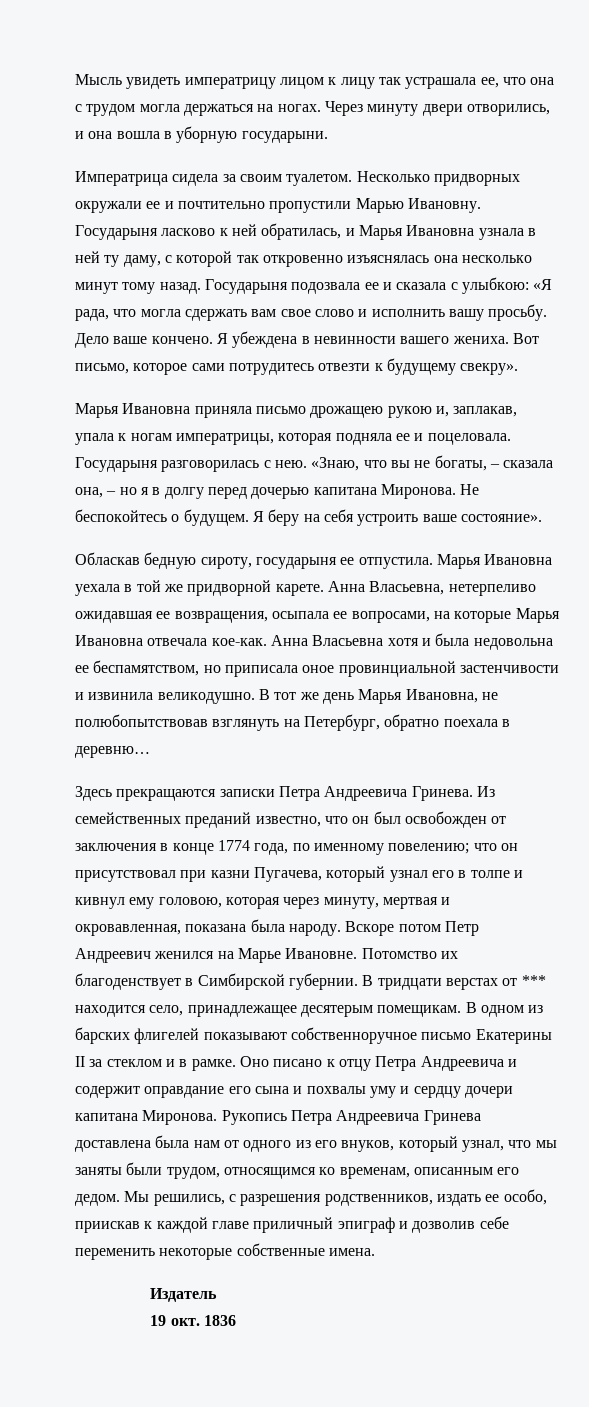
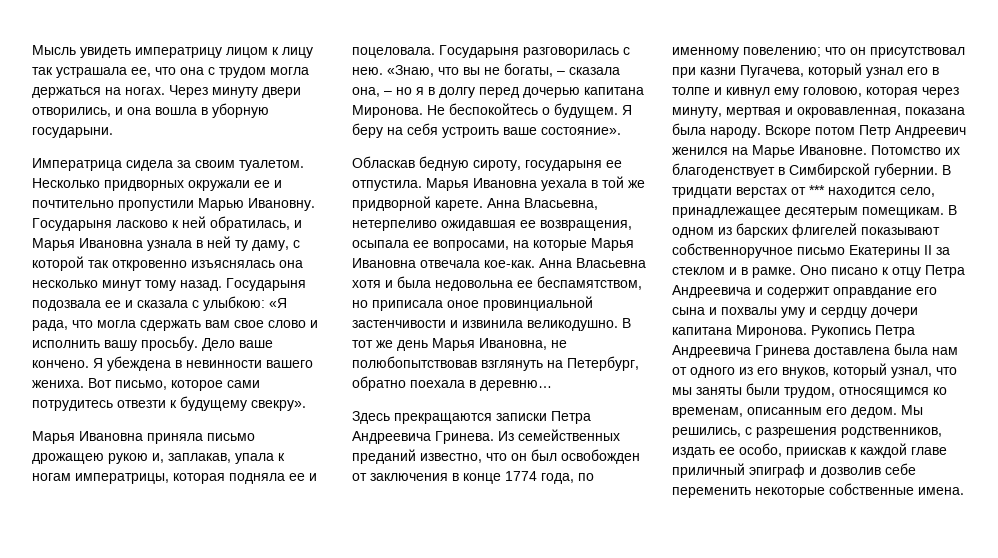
[150,1288,218,1302] [150,1315,236,1326] // Издатель // 19 окт. 1836 -> (964, 491) none

